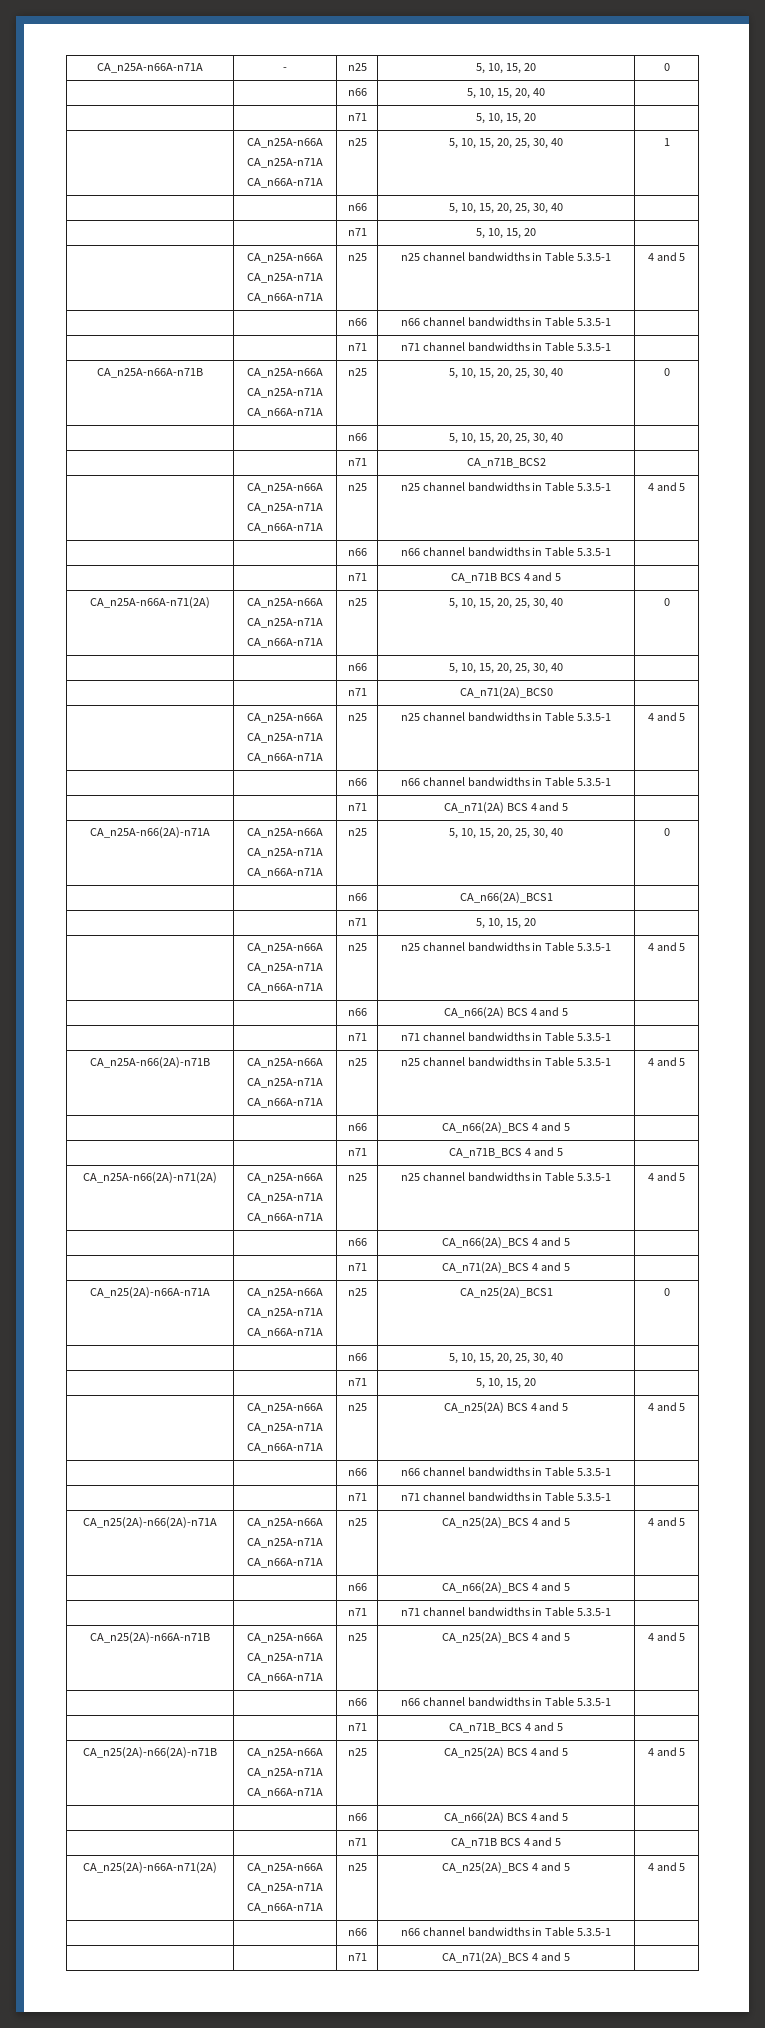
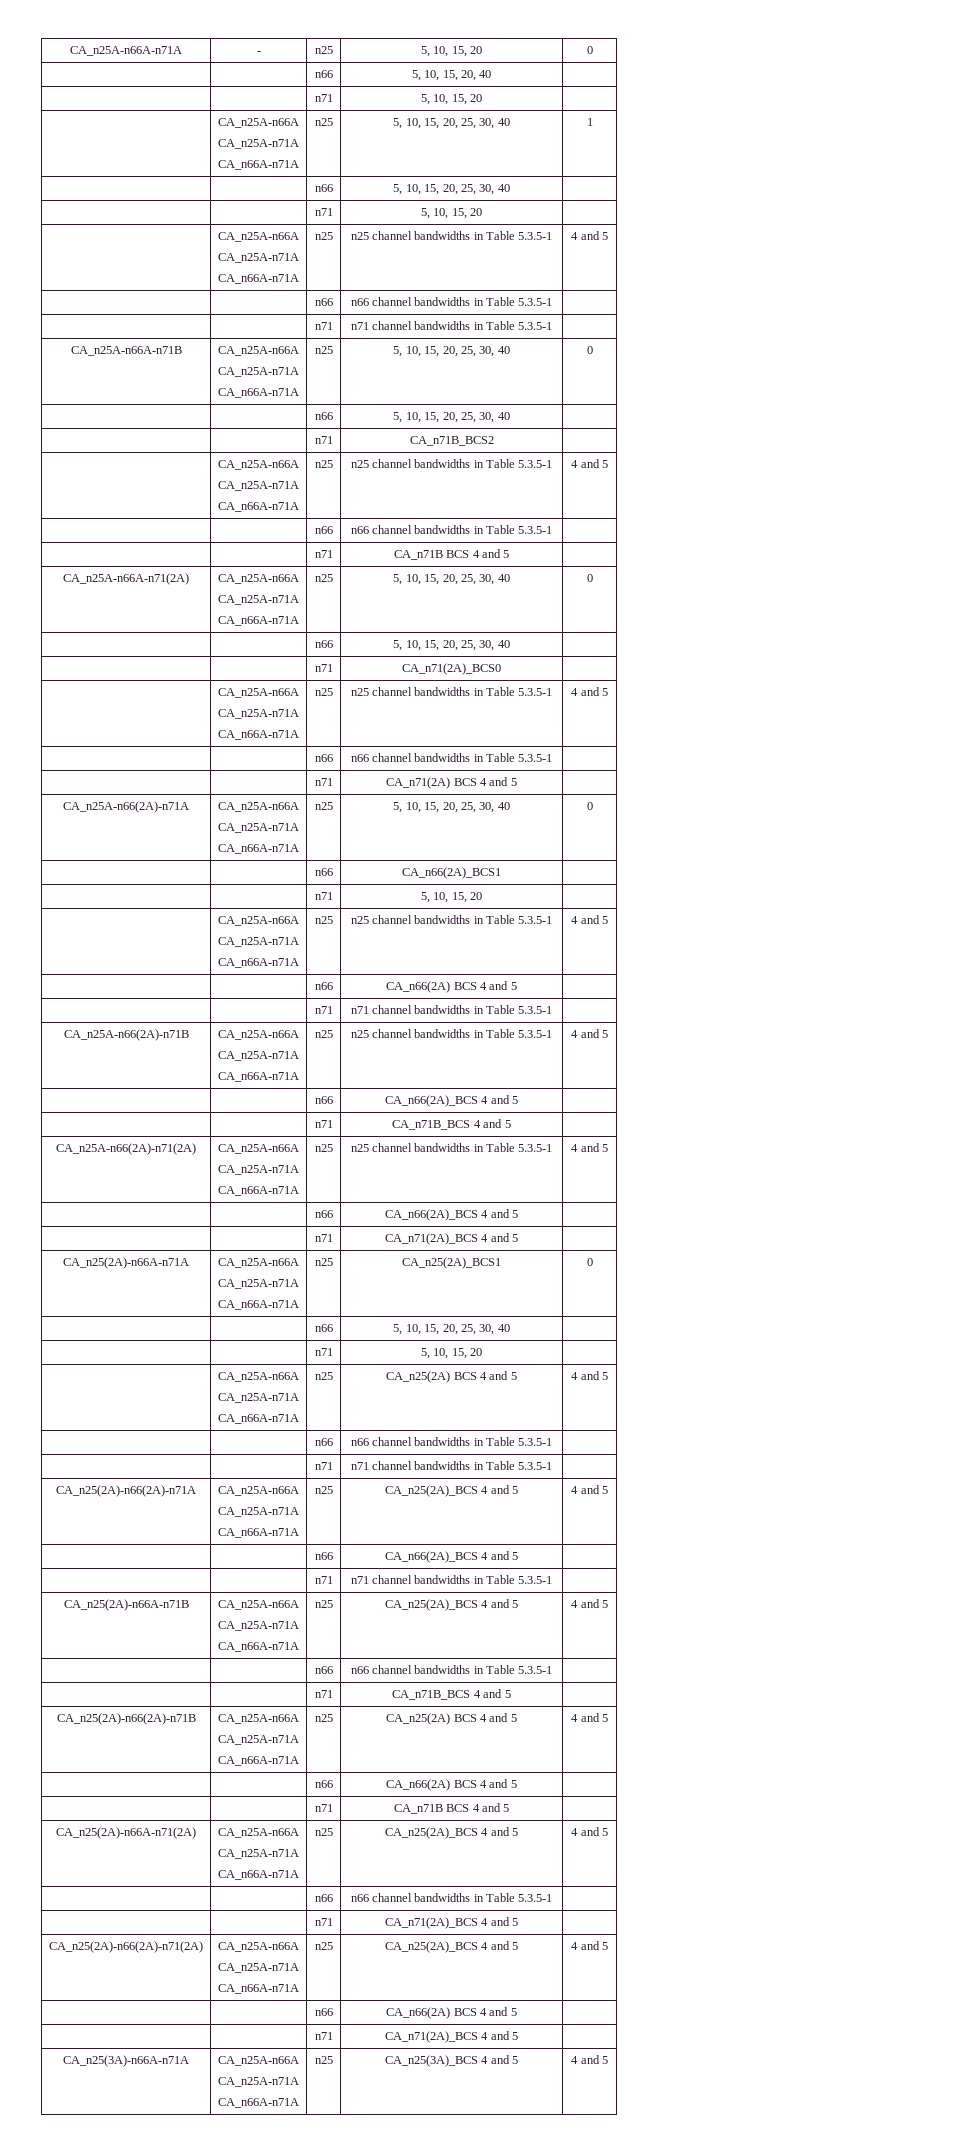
(570, 1957) none -> [49,1941,203,1953] [218,1942,299,1952] [218,1963,299,1973] [218,1984,299,1994] [314,1942,333,1950] [384,1941,519,1953] [571,1941,608,1950] [314,2008,333,2016] [386,2007,517,2019] [314,2032,333,2040] [384,2031,519,2043] [63,2055,189,2067] [218,2056,299,2066] [218,2077,299,2087] [218,2098,299,2108] [314,2056,333,2064] [384,2055,519,2067] [571,2055,608,2064] // CA_n25(2A)-n66(2A)-n71(2A) | CA_n25A-n66A // CA_n25A-n71A // CA_n66A-n71A | n25 | CA_n25(2A)_BCS 4 and 5 | 4 and 5 // | | n66 | CA_n66(2A) BCS 4 and 5 | // | | n71 | CA_n71(2A)_BCS 4 and 5 | // CA_n25(3A)-n66A-n71A | CA_n25A-n66A // CA_n25A-n71A // CA_n66A-n71A | n25 | CA_n25(3A)_BCS 4 and 5 | 4 and 5

